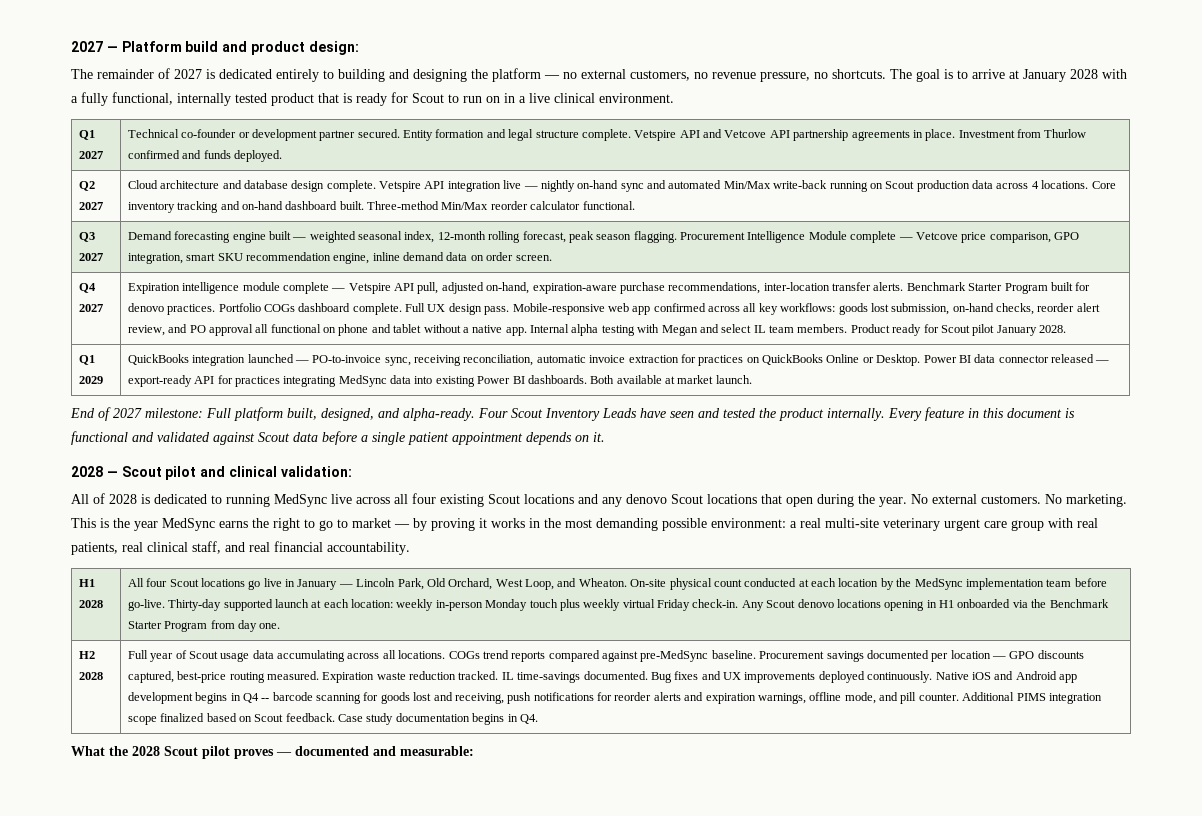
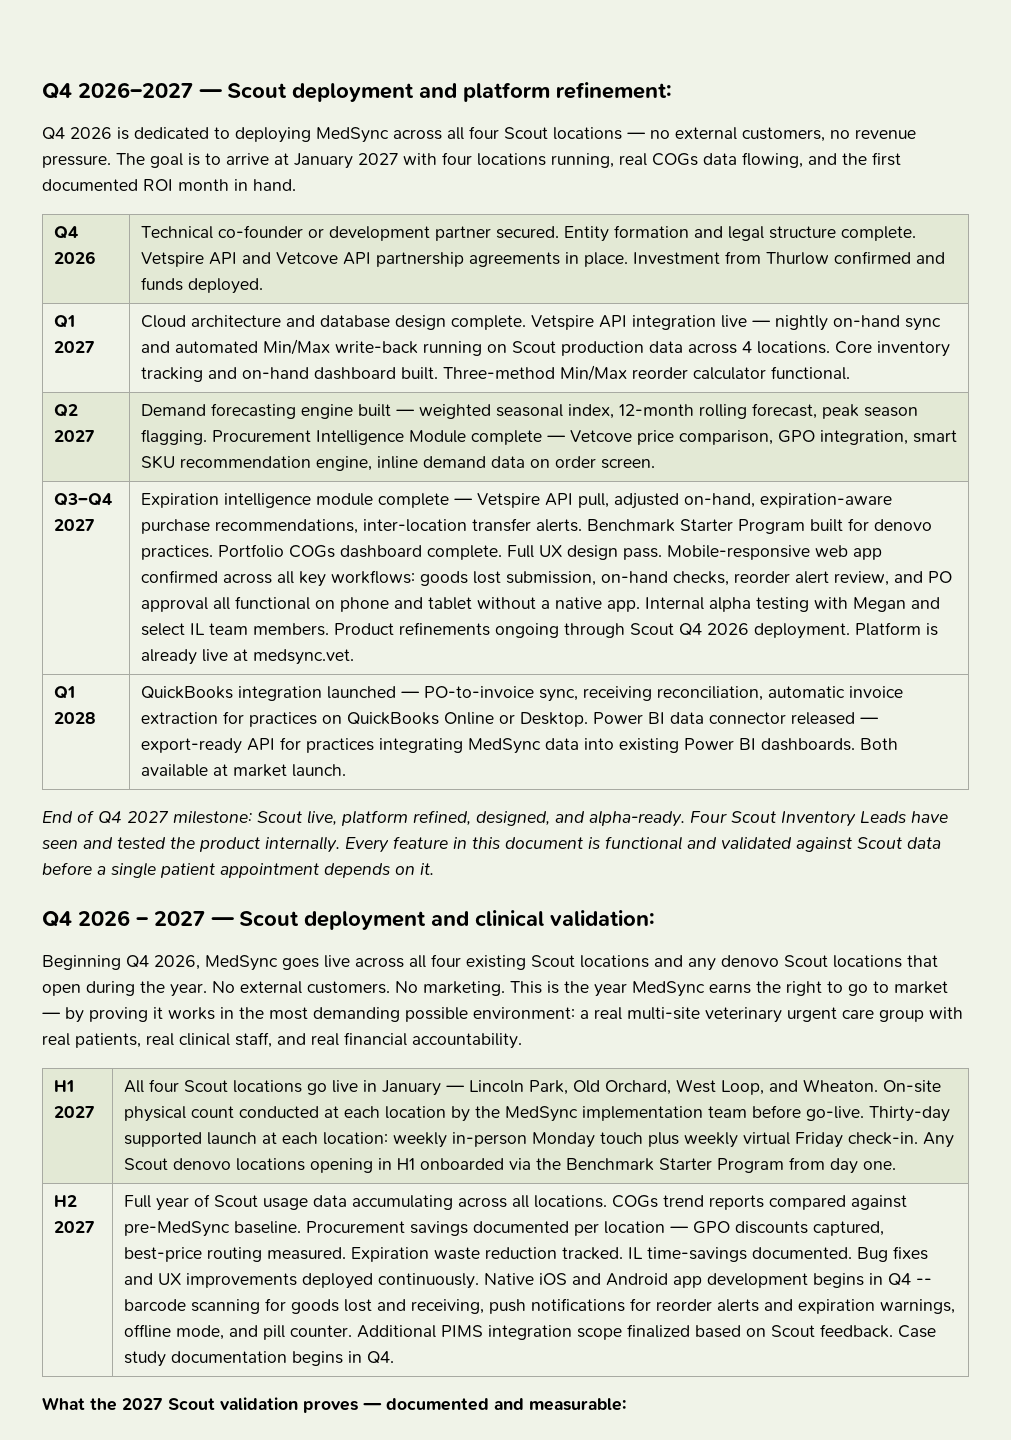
[71,41,359,55] [71,68,541,82] 2027 — Platform build and product design: // The remainder of 2027 is dedicated entirely to building and designing the platform -> [42,82,672,102] [42,126,622,143] Q4 2026–2027 — Scout deployment and platform refinement: // Q4 2026 is dedicated to deploying MedSync across all four Scout locations
[760,69,886,82] pressure, no shortcuts. -> [42,155,111,168] pressure.
[1070,69,1127,79] [71,92,674,106] [78,130,95,140] [78,151,103,159] 2028 with a fully functional, internally tested product that is ready for Scout to run on in a live clinical environment. // Q1 2027 -> [358,152,901,168] [42,179,296,191] [53,226,78,239] [53,251,96,264] 2027 with four locations running, real COGs data flowing, and the first documented ROI month in hand. // Q4 2026
[78,181,95,191] Q2 -> [53,315,75,328] Q1
[78,232,95,242] Q3 -> [53,404,78,417] Q2
[78,283,96,293] Q4 -> [53,493,112,506] Q3–Q4
[892,324,1067,336] [78,355,95,365] [78,376,103,384] ready for Scout pilot January 2028. // Q1 2029 -> [398,622,938,639] [140,649,354,665] [53,686,75,699] [53,712,96,724] refinements ongoing through Scout Q4 2026 deployment. Platform is already live at medsync.vet. // Q1 2028
(111, 414) none -> [98,811,122,824] Q4
[206,407,317,421] Full platform built, -> [257,810,471,826] Scout live, platform refined,
[71,466,197,480] 2028 — Scout pilot -> [42,910,426,930] Q4 2026 – 2027 — Scout deployment
[71,493,327,507] All of 2028 is dedicated to running MedSync -> [42,955,319,971] Beginning Q4 2026, MedSync goes
[78,600,103,608] 2028 -> [53,1106,95,1118] 2027
[78,672,103,680] 2028 -> [53,1221,95,1233] 2027
[132,746,230,759] 2028 Scout pilot -> [122,1397,298,1410] 2027 Scout validation

